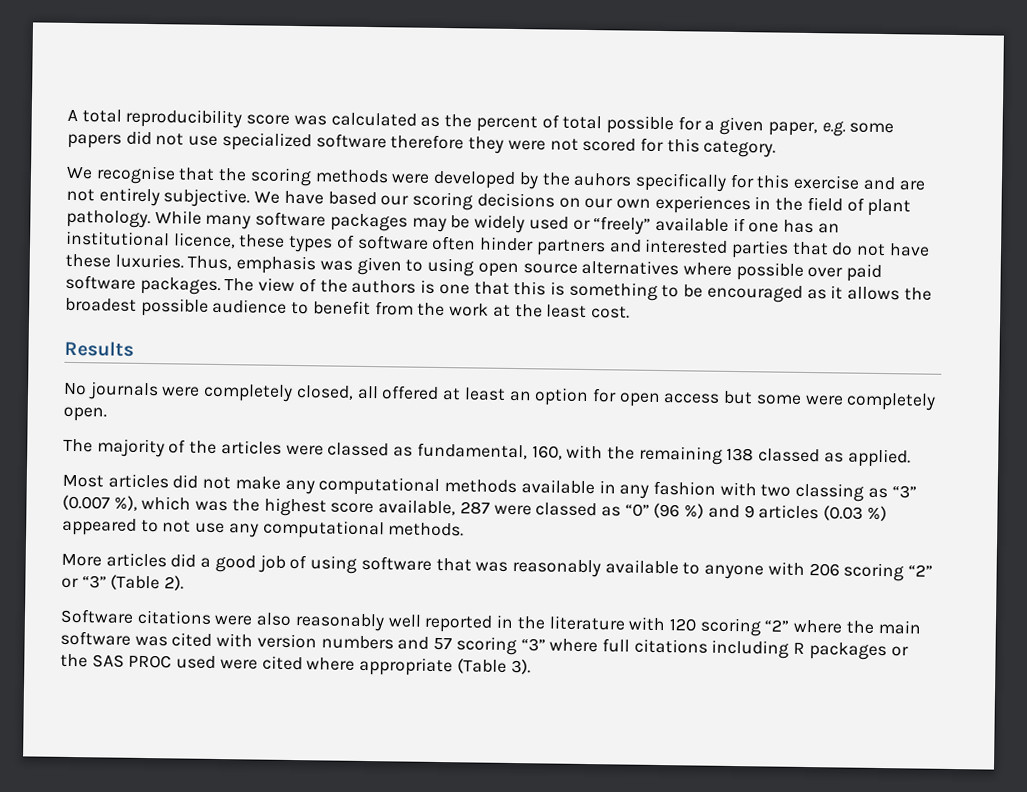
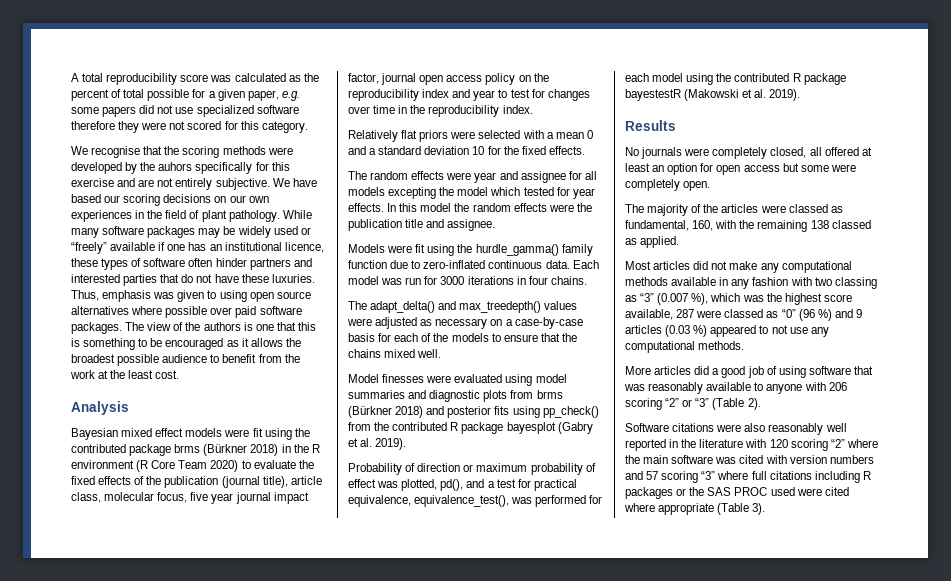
(630, 312) none -> [71,401,129,415] [71,428,310,440] [71,444,320,456] [71,460,314,472] [71,476,322,488] [71,492,309,504] [348,73,549,85] [348,89,590,101] [348,105,533,117] [348,130,593,142] [348,146,585,155] [348,171,597,183] [348,187,595,199] [348,203,592,212] [348,219,496,231] [348,244,593,256] [348,260,599,269] [348,276,587,285] [348,301,578,313] [347,317,583,329] [348,333,577,342] [348,349,442,358] [348,374,567,386] [348,390,563,402] [348,406,599,418] [348,422,593,434] [348,438,407,450] [348,463,596,475] [348,479,577,491] [348,495,603,507] [625,73,846,85] [625,89,801,101] // Analysis // Bayesian mixed effect models were fit using the contributed package brms (Bürkner 2018) in the R environment (R Core Team 2020) to evaluate the fixed effects of the publication (journal title), article class, molecular focus, five year journal impact factor, journal open access policy on the reproducibility index and year to test for changes over time in the reproducibility index. // Relatively flat priors were selected with a mean 0 and a standard deviation 10 for the fixed effects. // The random effects were year and assignee for all models excepting the model which tested for year effects. In this model the random effects were the publication title and assignee. // Models were fit using the hurdle_gamma() family function due to zero-inflated continuous data. Each model was run for 3000 iterations in four chains. // The adapt_delta() and max_treedepth() values were adjusted as necessary on a case-by-case basis for each of the models to ensure that the chains mixed well. // Model finesses were evaluated using model summaries and diagnostic plots from brms (Bürkner 2018) and posterior fits using pp_check() from the contributed R package bayesplot (Gabry et al. 2019). // Probability of direction or maximum probability of effect was plotted, pd(), and a test for practical equivalence, equivalence_test(), was performed for each model using the contributed R package bayestestR (Makowski et al. 2019).

